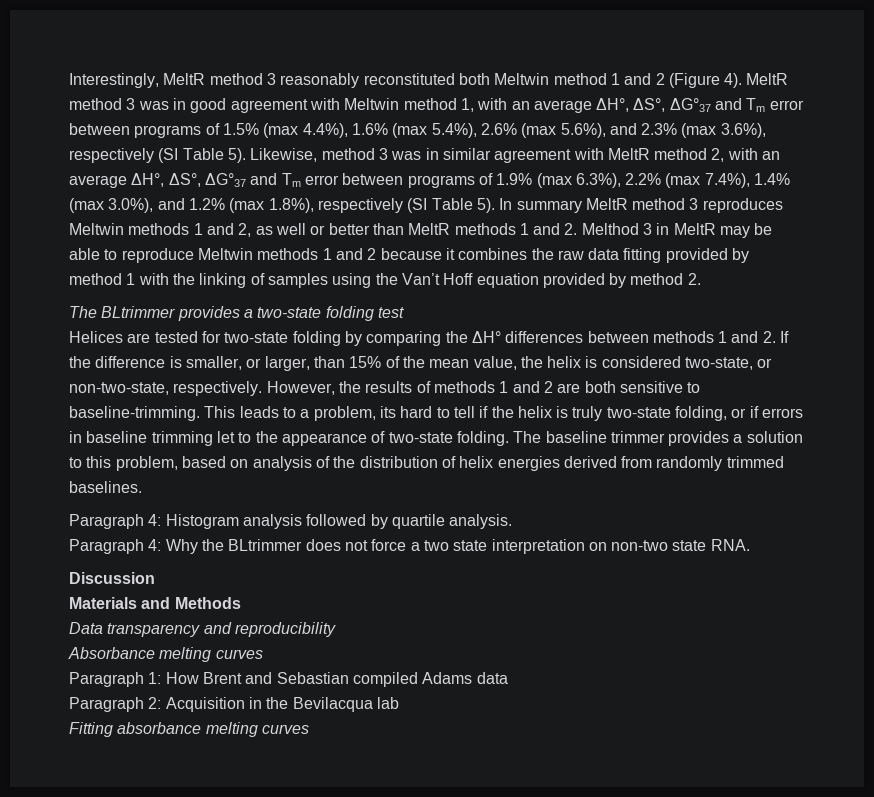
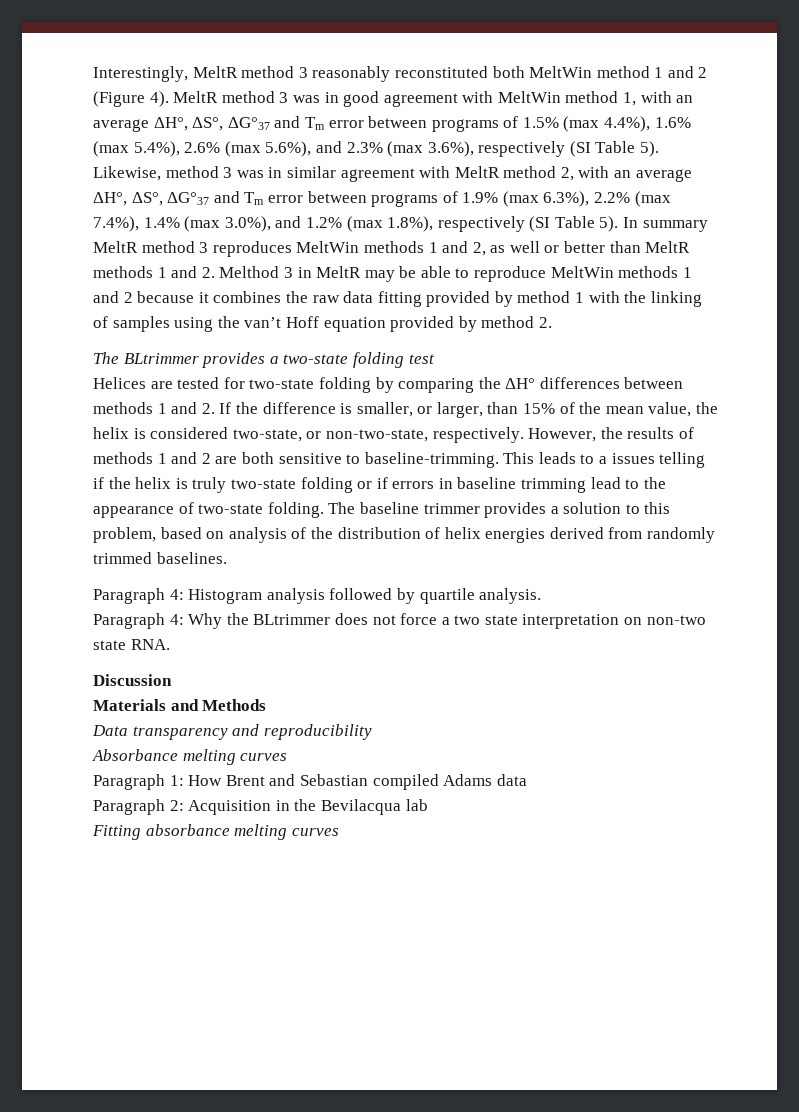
[494,73,550,85] Meltwin -> [529,66,593,78] MeltWin
[344,98,400,110] Meltwin -> [497,91,561,103] MeltWin
[69,223,124,235] Meltwin -> [296,241,360,253] MeltWin
[197,248,253,260] Meltwin -> [550,266,614,278] MeltWin
[401,273,440,285] Van’t -> [244,317,282,328] van’t
[313,406,475,421] problem, its hard to tell -> [611,452,706,468] issues telling
[675,406,728,421] folding, -> [300,477,353,493] folding
[216,431,235,443] let -> [590,477,621,489] lead

